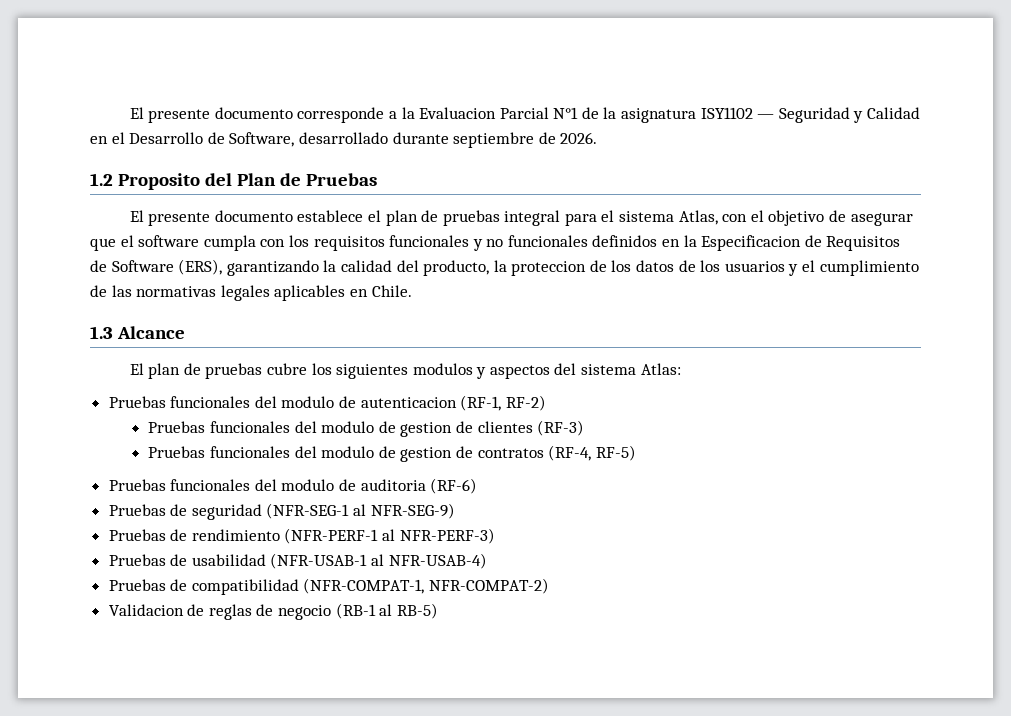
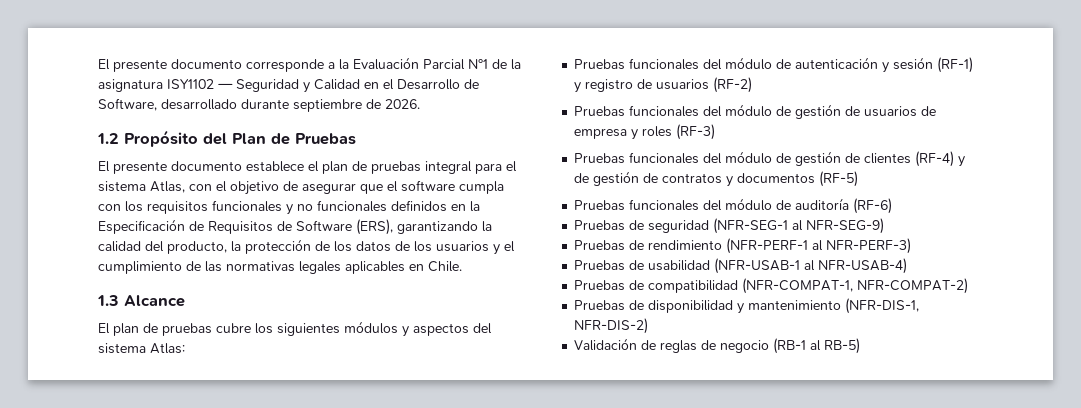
[419,107,497,119] Evaluacion -> [353,57,419,70] Evaluación
[117,173,200,190] Proposito -> [124,130,198,147] Propósito
[701,235,802,251] Especificacion -> [98,219,185,234] Especificación
[511,261,587,276] proteccion -> [245,239,311,254] protección
[412,363,473,375] modulos -> [344,321,398,334] módulos
[281,395,546,411] [148,420,585,437] [148,445,636,462] [108,479,426,491] modulo de autenticacion (RF-1, RF-2) // Pruebas funcionales del modulo de gestion de clientes (RF-3) // Pruebas funcionales del modulo de gestion de contratos (RF-4, RF-5) // Pruebas funcionales del modulo de auditoria -> [725,57,974,73] [574,77,753,93] [574,104,937,119] [574,124,716,140] [574,151,966,167] [574,171,859,187] [574,198,850,211] módulo de autenticación y sesión (RF-1) y registro de usuarios (RF-2) // Pruebas funcionales del módulo de gestión de usuarios de empresa y roles (RF-3) // Pruebas funcionales del módulo de gestión de clientes (RF-4) y de gestión de contratos y documentos (RF-5) // Pruebas funcionales del módulo de auditoría
[108,604,184,616] Validacion -> [574,298,920,314] [574,318,649,334] [574,338,638,351] Pruebas de disponibilidad y mantenimiento (NFR-DIS-1, NFR-DIS-2) // Validación

